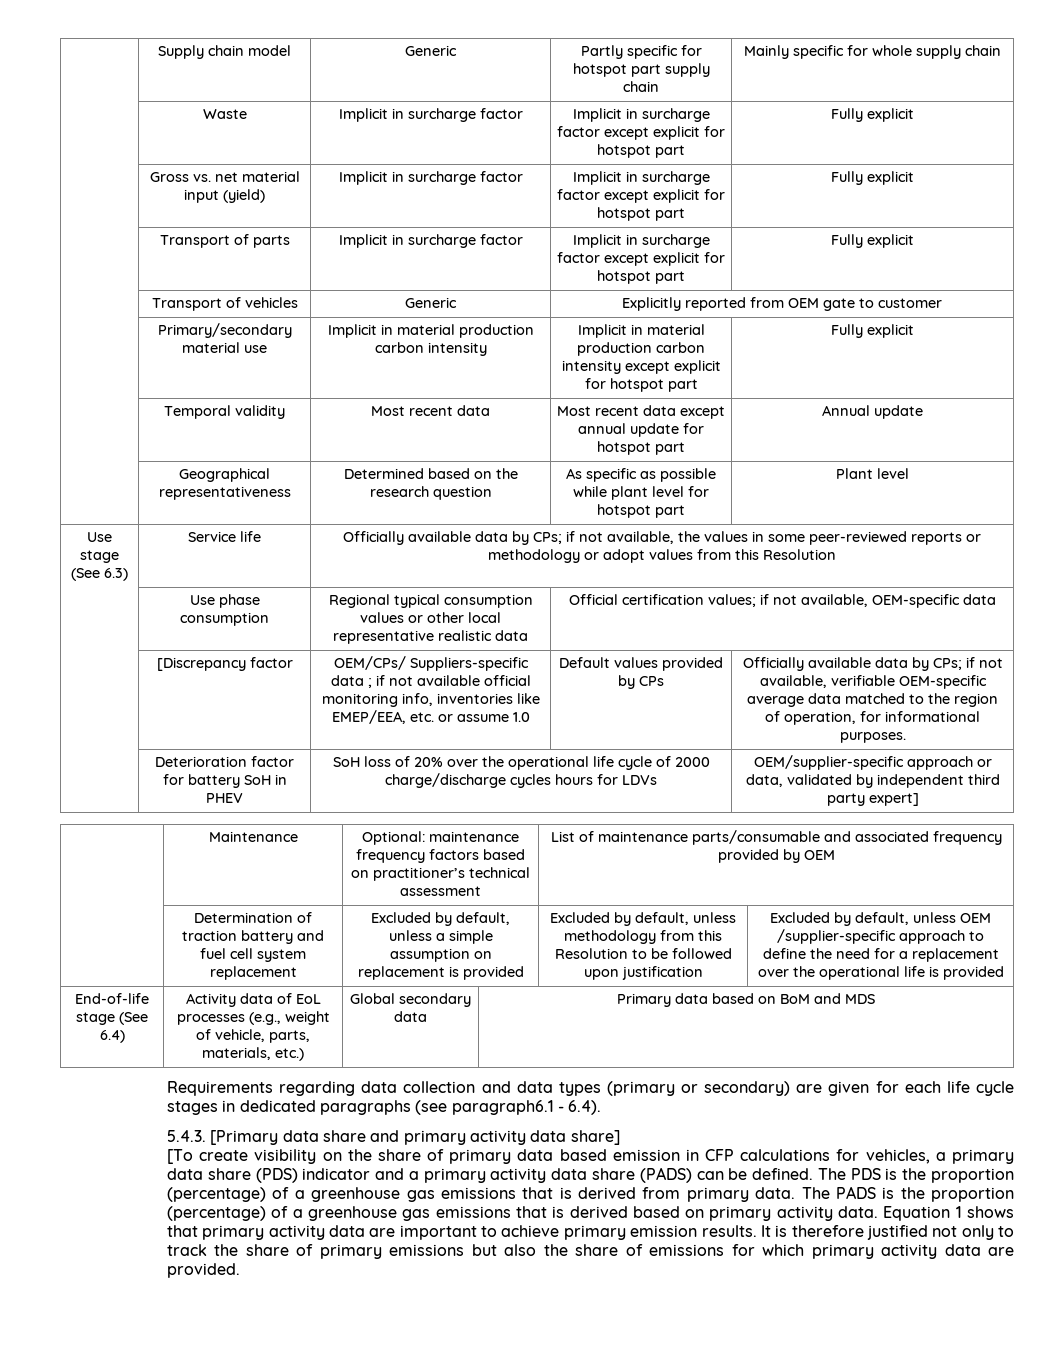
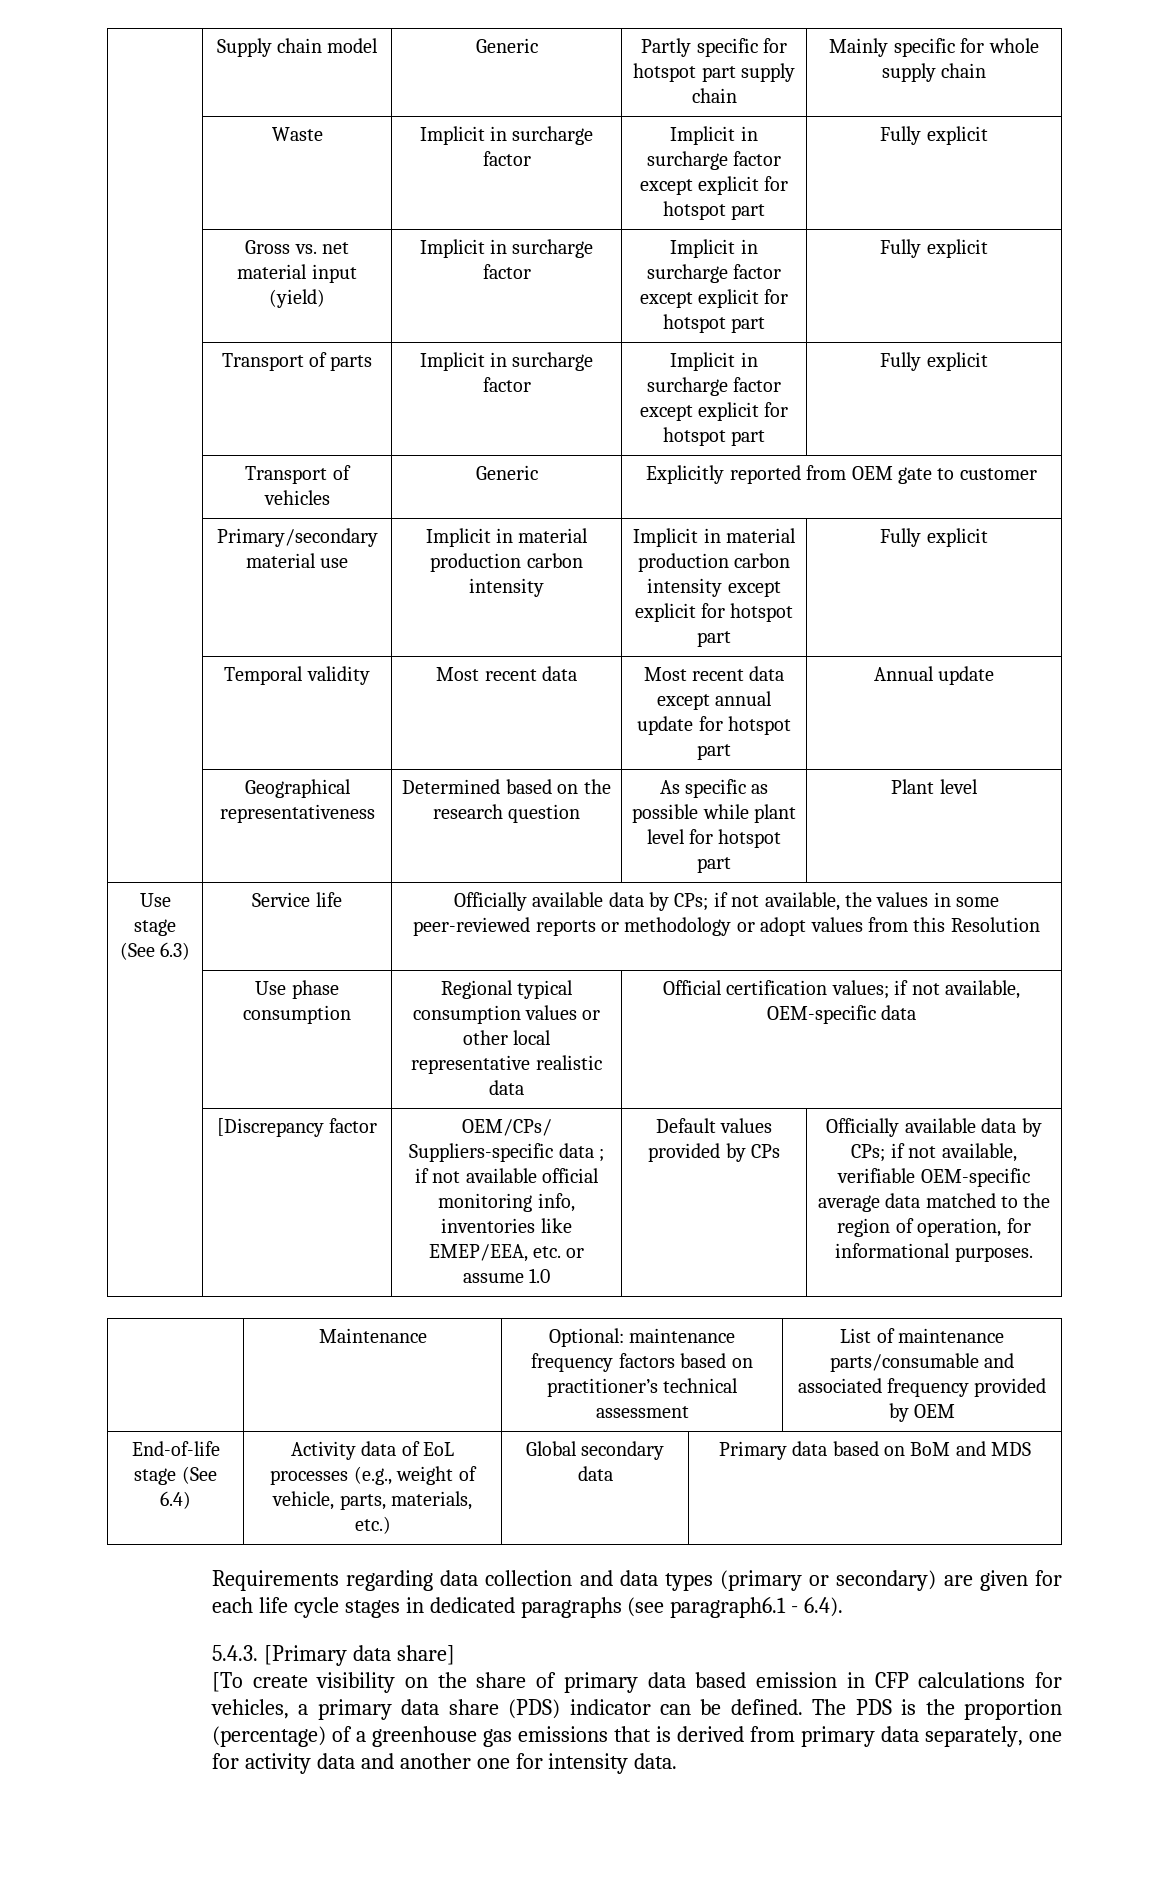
[155,756,294,767] [162,774,287,788] [206,793,243,803] [332,756,710,770] [385,773,657,788] [753,755,992,770] [745,774,1000,788] [826,793,919,806] // | Deterioration factor for battery SoH in PHEV | SoH loss of 20% over the operational life cycle of 2000 charge/discharge cycles hours for LDVs | OEM/supplier-specific approach or data, validated by independent third party expert] -> (1033, 1254) none
[194,912,312,923] [182,930,324,944] [200,948,306,962] [209,966,297,980] [371,912,511,926] [388,930,493,944] [389,948,492,962] [357,966,524,980] [550,912,736,926] [564,930,722,944] [554,948,732,959] [583,966,703,980] [770,912,991,926] [777,929,984,944] [762,948,999,962] [757,966,1004,980] // | Determination of traction battery and fuel cell system replacement | Excluded by default, unless a simple assumption on replacement is provided | Excluded by default, unless methodology from this Resolution to be followed upon justification | Excluded by default, unless OEM /supplier-specific approach to define the need for a replacement over the operational life is provided -> (956, 1411) none
[322,1130,567,1145] share and primary activity data -> (391, 1653) none
[375,1167,692,1183] and a primary activity data share (PADS) -> (651, 1707) none
[755,1186,1014,1202] [167,1206,1014,1221] [167,1225,1015,1240] [167,1244,1015,1259] [167,1263,241,1278] data. The PADS is the proportion (percentage) of a greenhouse gas emissions that is derived based on primary activity data. Equation 1 shows that primary activity data are important to achieve primary emission results. It is therefore justified not only to track the share of primary emissions but also the share of emissions for which primary activity data are provided. -> [880,1726,1062,1747] [211,1753,678,1774] data separately, one for activity data and another one for intensity data.

